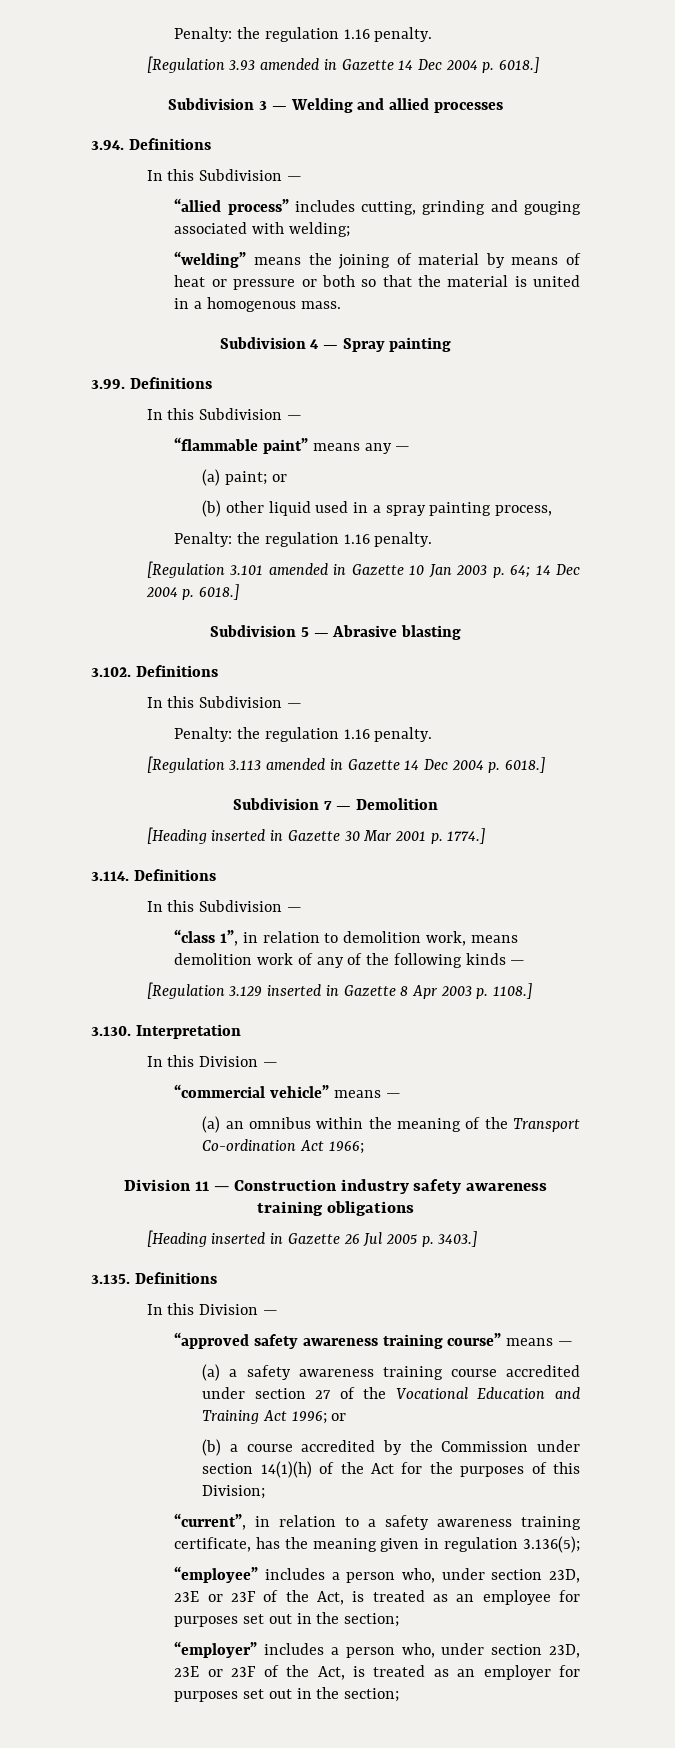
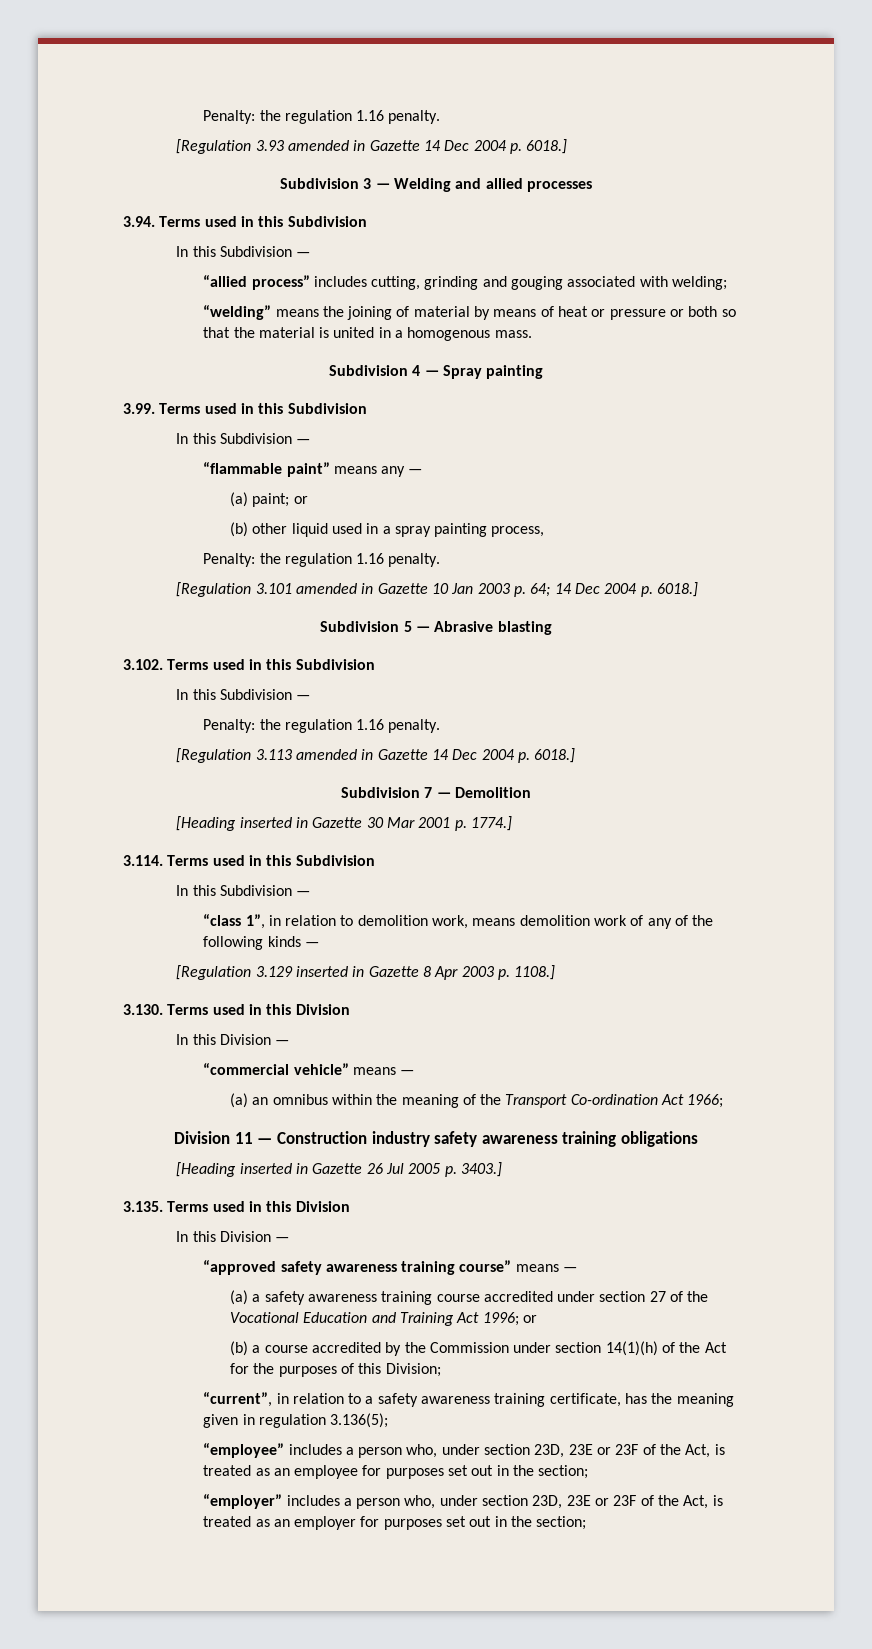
[128,138,211,150] Definitions -> [159,216,367,227] Terms used in this Subdivision
[129,377,212,389] Definitions -> [159,403,367,414] Terms used in this Subdivision
[135,665,218,677] Definitions -> [167,659,375,670] Terms used in this Subdivision
[133,869,216,881] Definitions -> [167,855,375,866] Terms used in this Subdivision
[135,1024,241,1039] Interpretation -> [167,1004,350,1015] Terms used in this Division
[134,1272,217,1284] Definitions -> [167,1201,350,1212] Terms used in this Division

